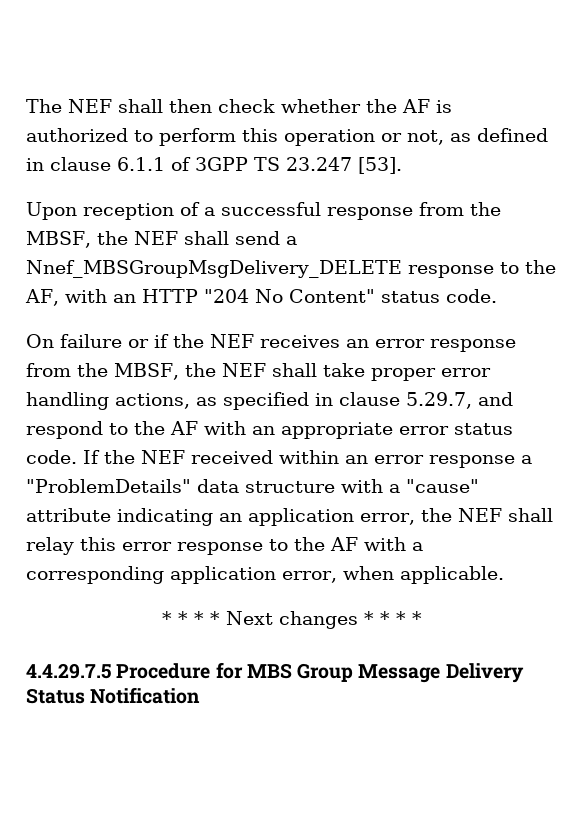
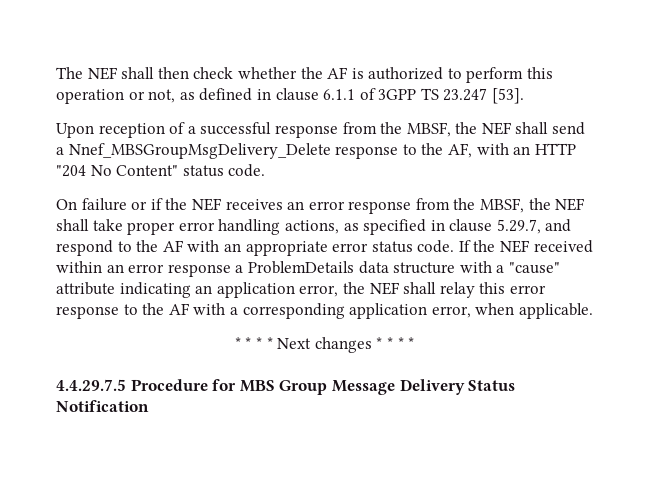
[26,260,402,278] Nnef_MBSGroupMsgDelivery_DELETE -> [68,143,331,159] Nnef_MBSGroupMsgDelivery_Delete
[26,479,191,493] "ProblemDetails" -> [247,261,354,274] ProblemDetails

